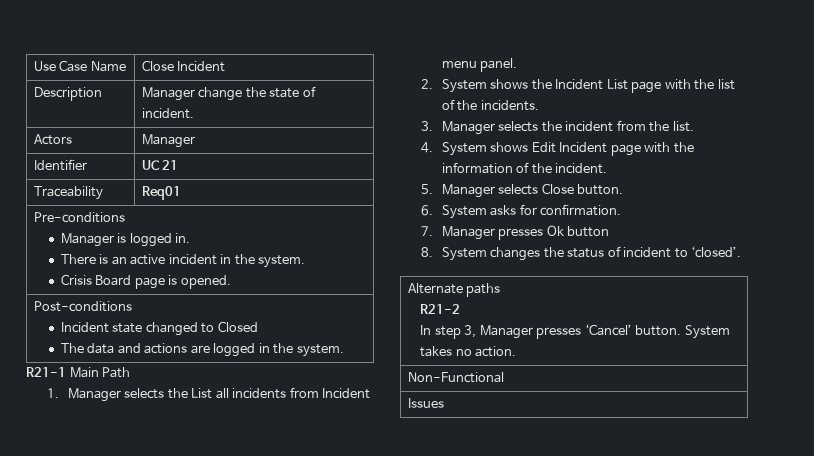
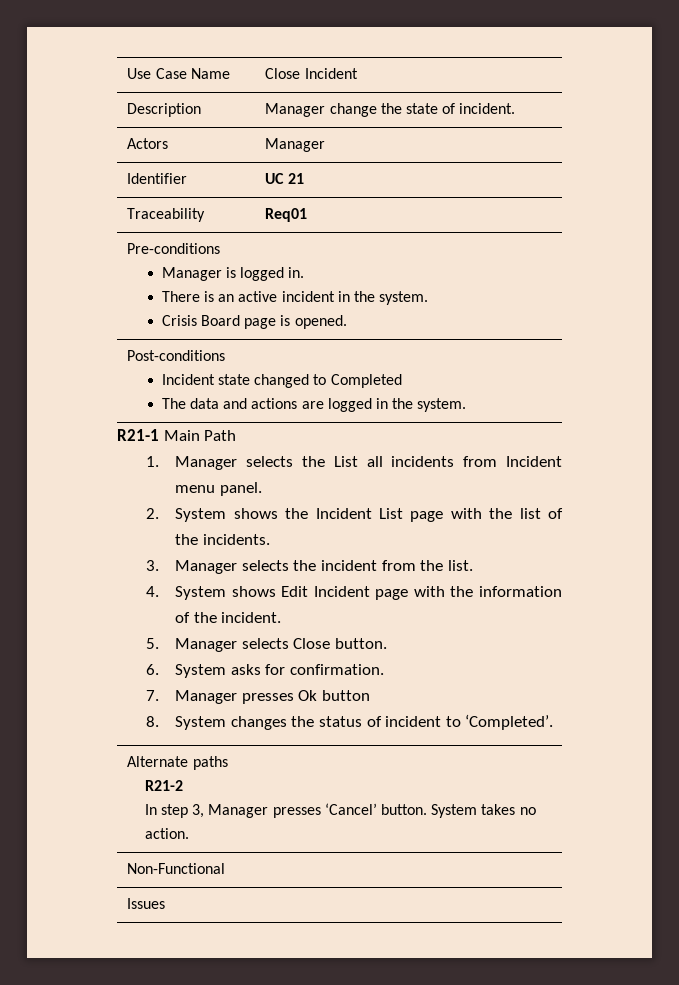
[217,321,258,332] Closed -> [330,374,402,388] Completed
[691,246,742,258] ‘closed’. -> [465,714,554,730] ‘Completed’.

